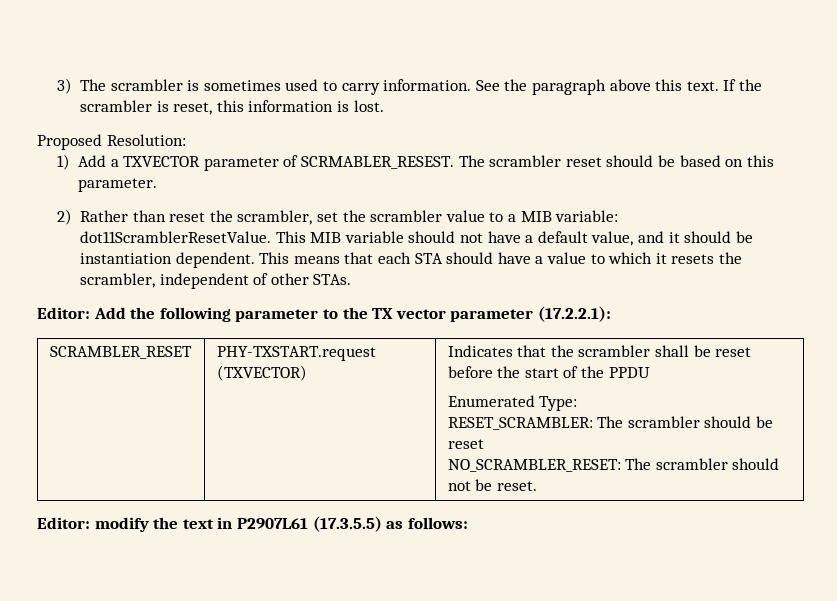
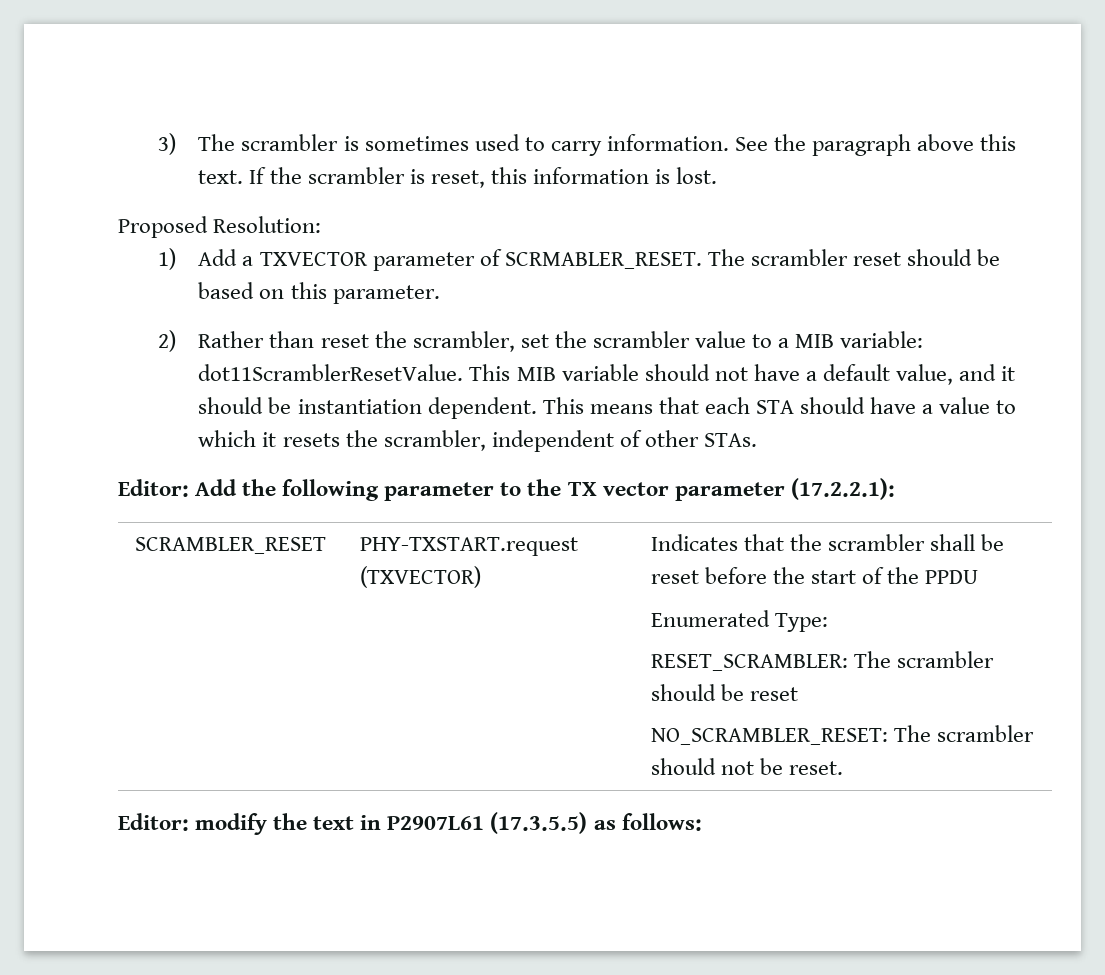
[300,156,454,169] SCRMABLER_RESEST. -> [504,252,702,269] SCRMABLER_RESET.

